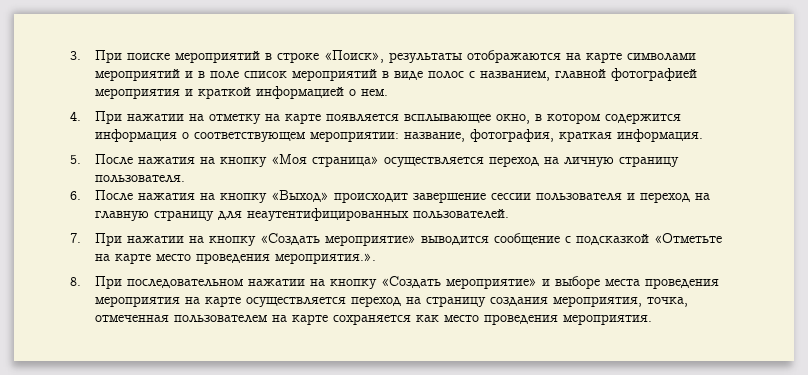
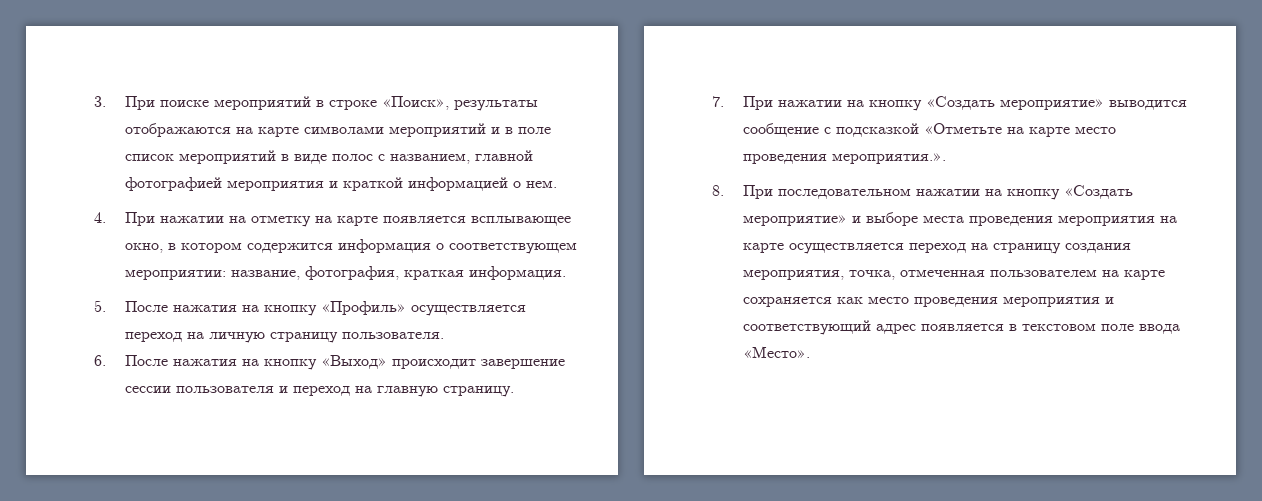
[270,154,379,167] «Моя страница» -> [320,301,406,315] «Профиль»
[153,208,509,221] страницу для неаутентифицированных пользователей. -> [442,386,514,397] страницу.
[562,314,652,325] мероприятия. -> [1002,296,1114,307] [742,320,1180,335] [742,346,810,358] мероприятия и соответствующий адрес появляется в текстовом поле ввода «Место».

